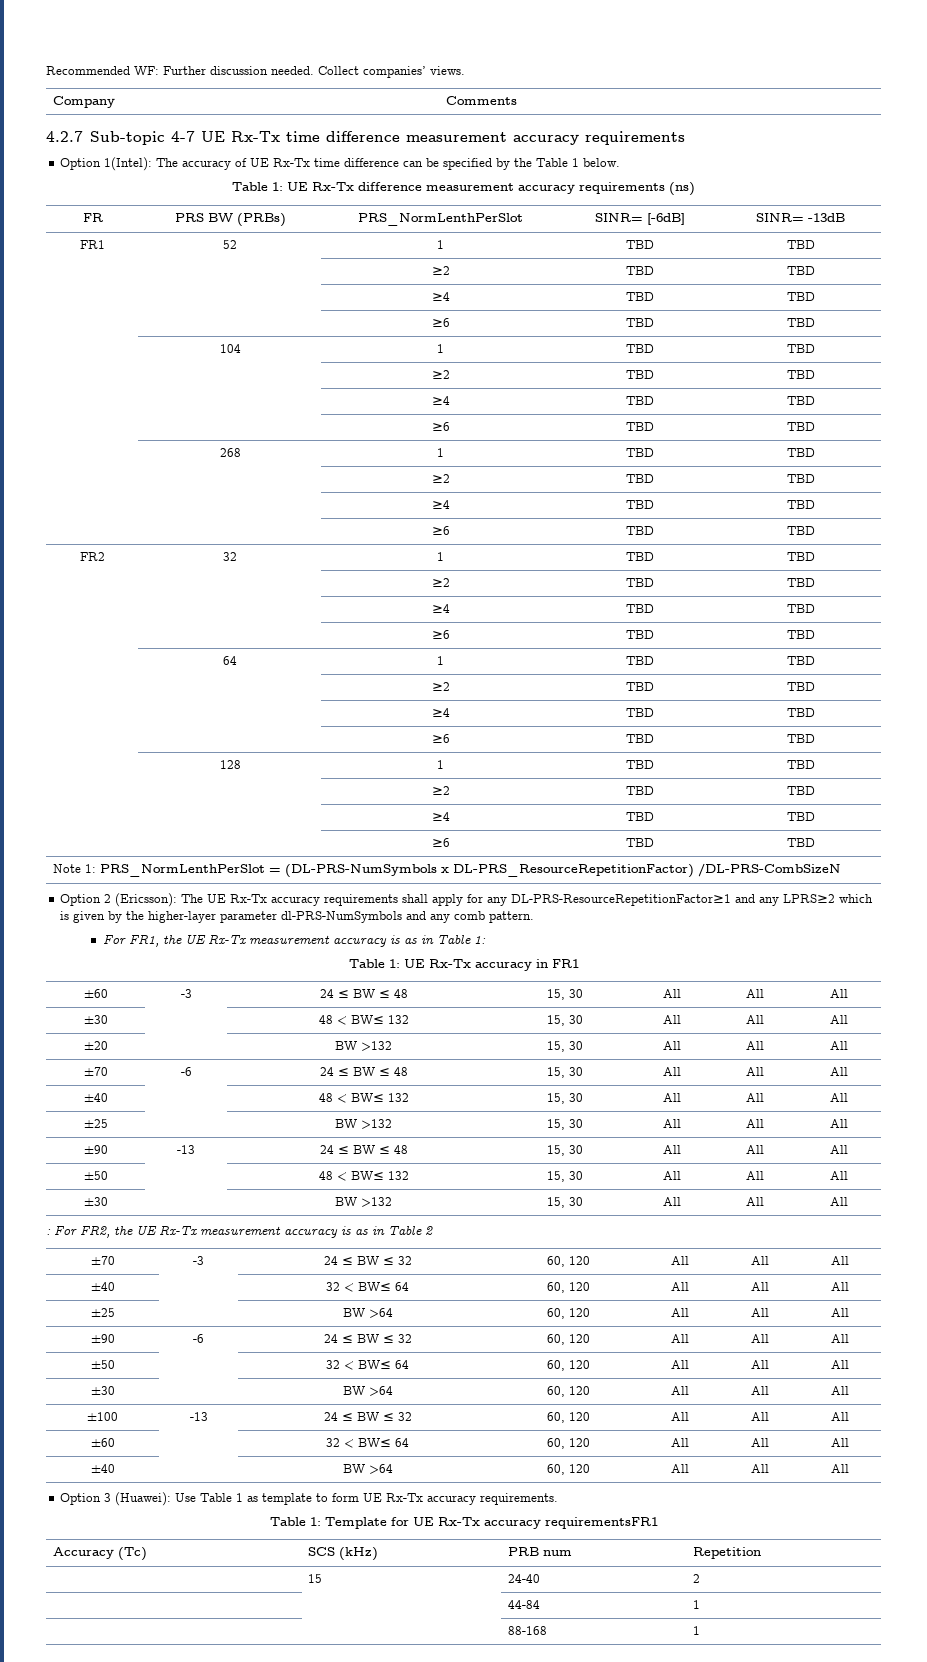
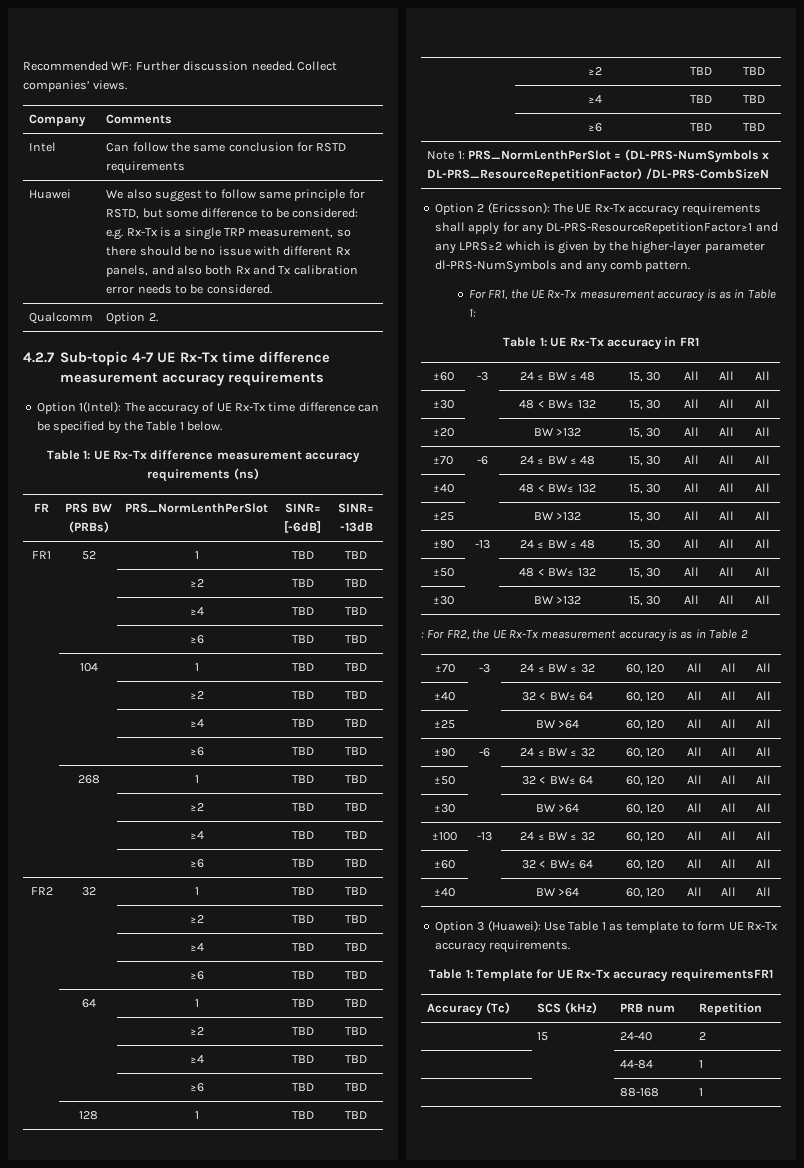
(517, 100) none -> [29,142,57,152] [106,142,347,152] [106,161,186,174] [29,189,72,199] [106,189,365,202] [106,208,359,219] [106,227,351,240] [106,246,351,256] [106,265,358,277] [106,284,272,294] [29,312,94,324] [106,312,158,324] // Intel | Can follow the same conclusion for RSTD requirements // Huawei | We also suggest to follow same principle for RSTD, but some difference to be considered: e.g. Rx-Tx is a single TRP measurement, so there should be no issue with different Rx panels, and also both Rx and Tx calibration error needs to be considered. // Qualcomm | Option 2.

